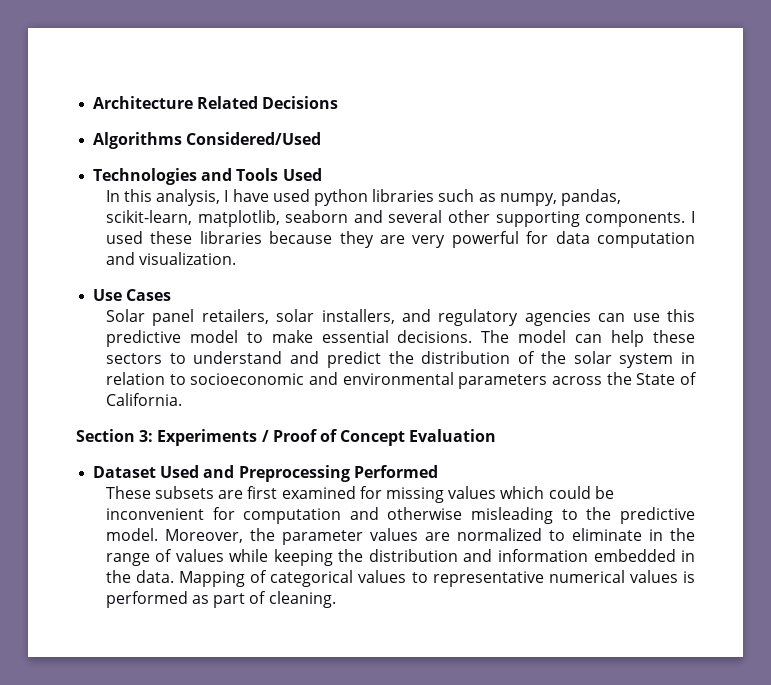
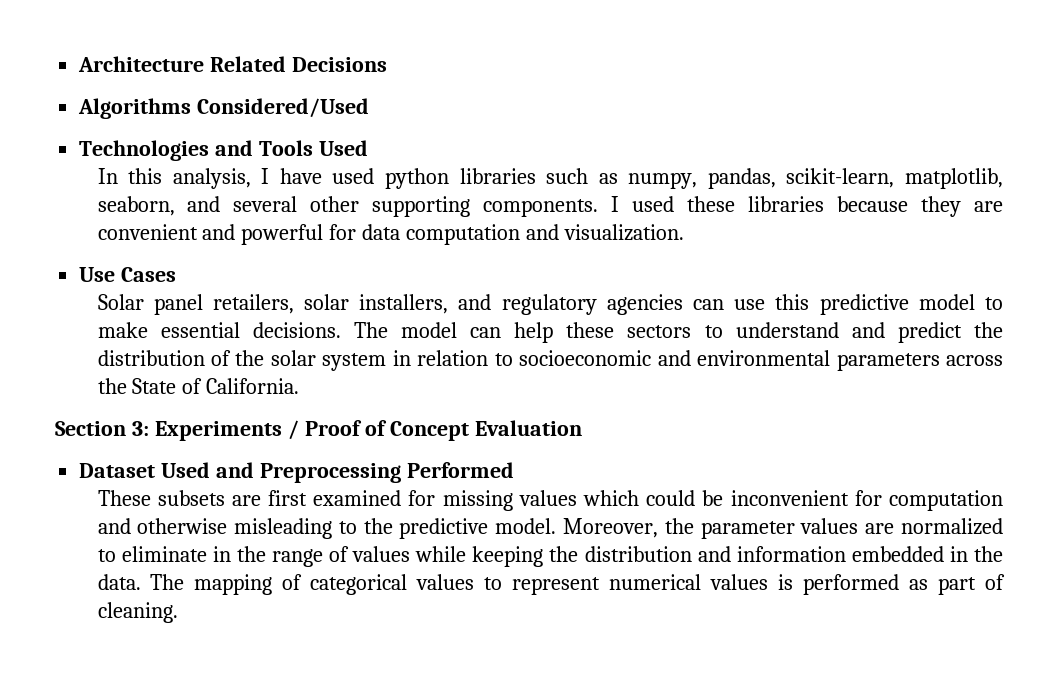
[285,210,349,223] seaborn -> [97,196,175,216] seaborn,
[412,235,446,248] very -> [97,224,236,240] convenient and
[179,571,246,587] Mapping -> [150,574,273,595] The mapping
[432,571,544,587] representative -> [512,577,601,595] represent

